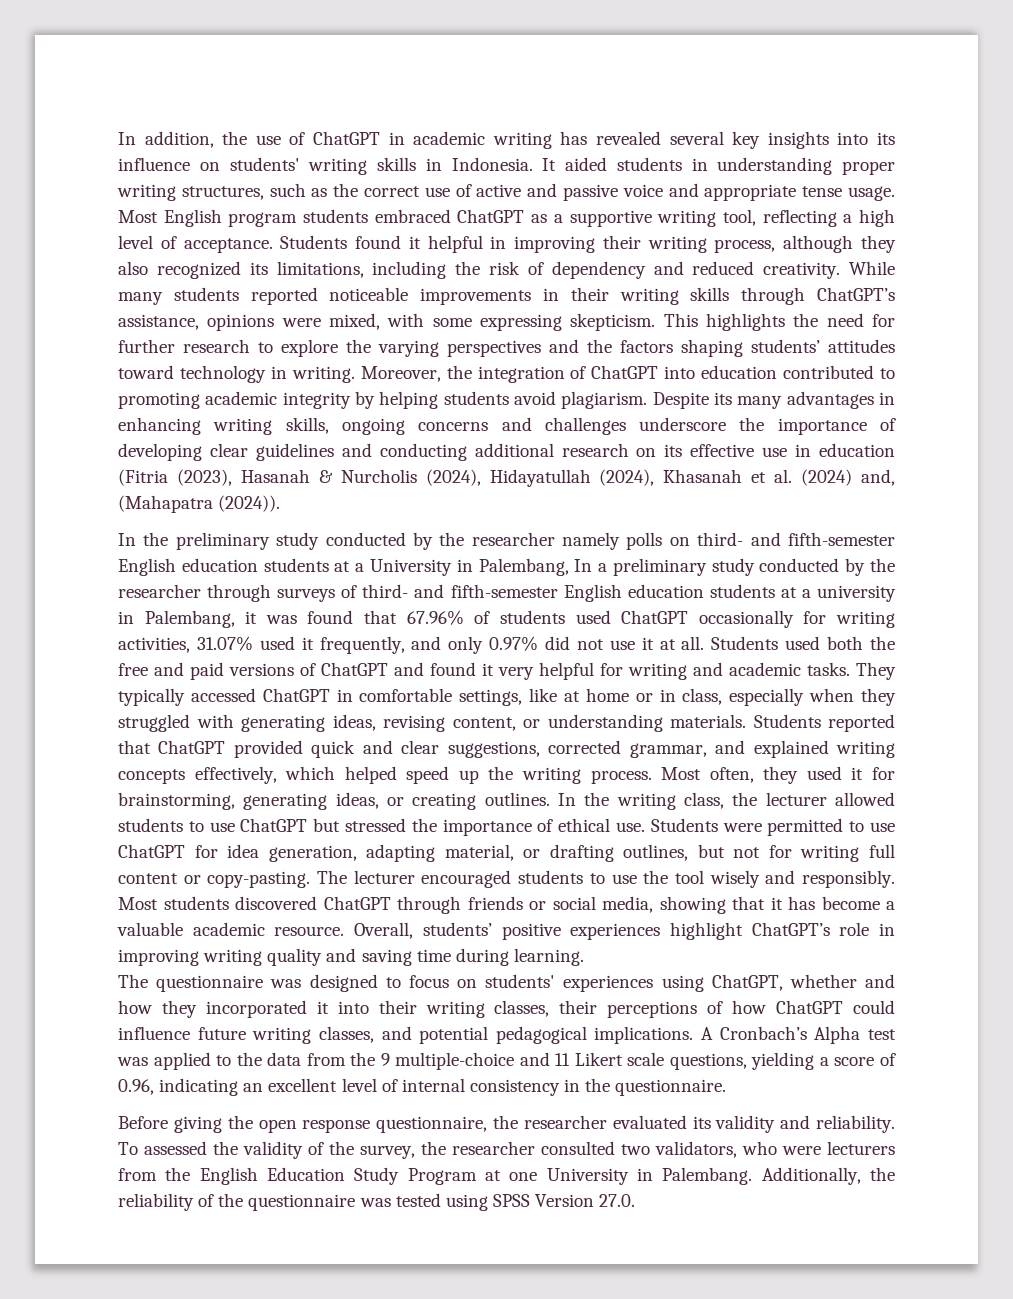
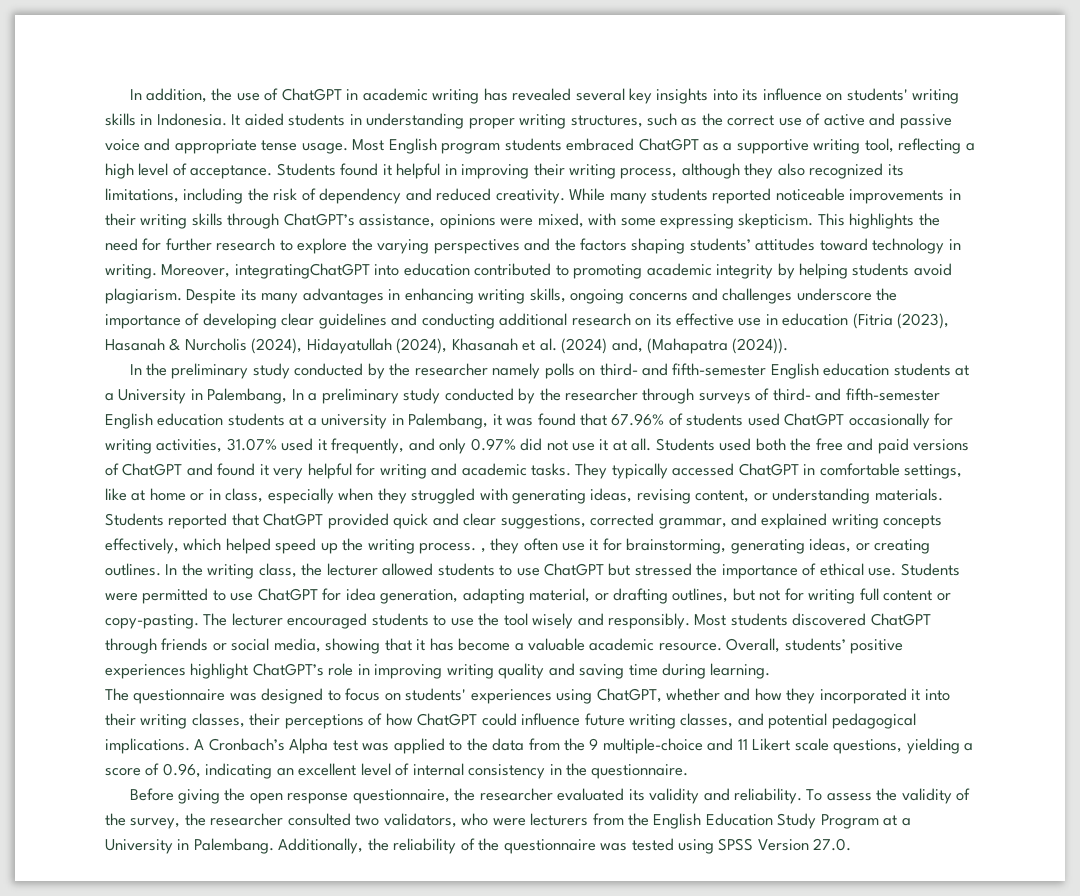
[446,365,659,383] the integration of ChatGPT -> [234,263,370,279] integratingChatGPT
[661,766,842,784] Most often, they used -> [480,538,586,554] , they often use
[144,1141,207,1155] assessed -> [826,793,872,801] assess
[509,1172,538,1181] one -> [901,818,911,826] a

